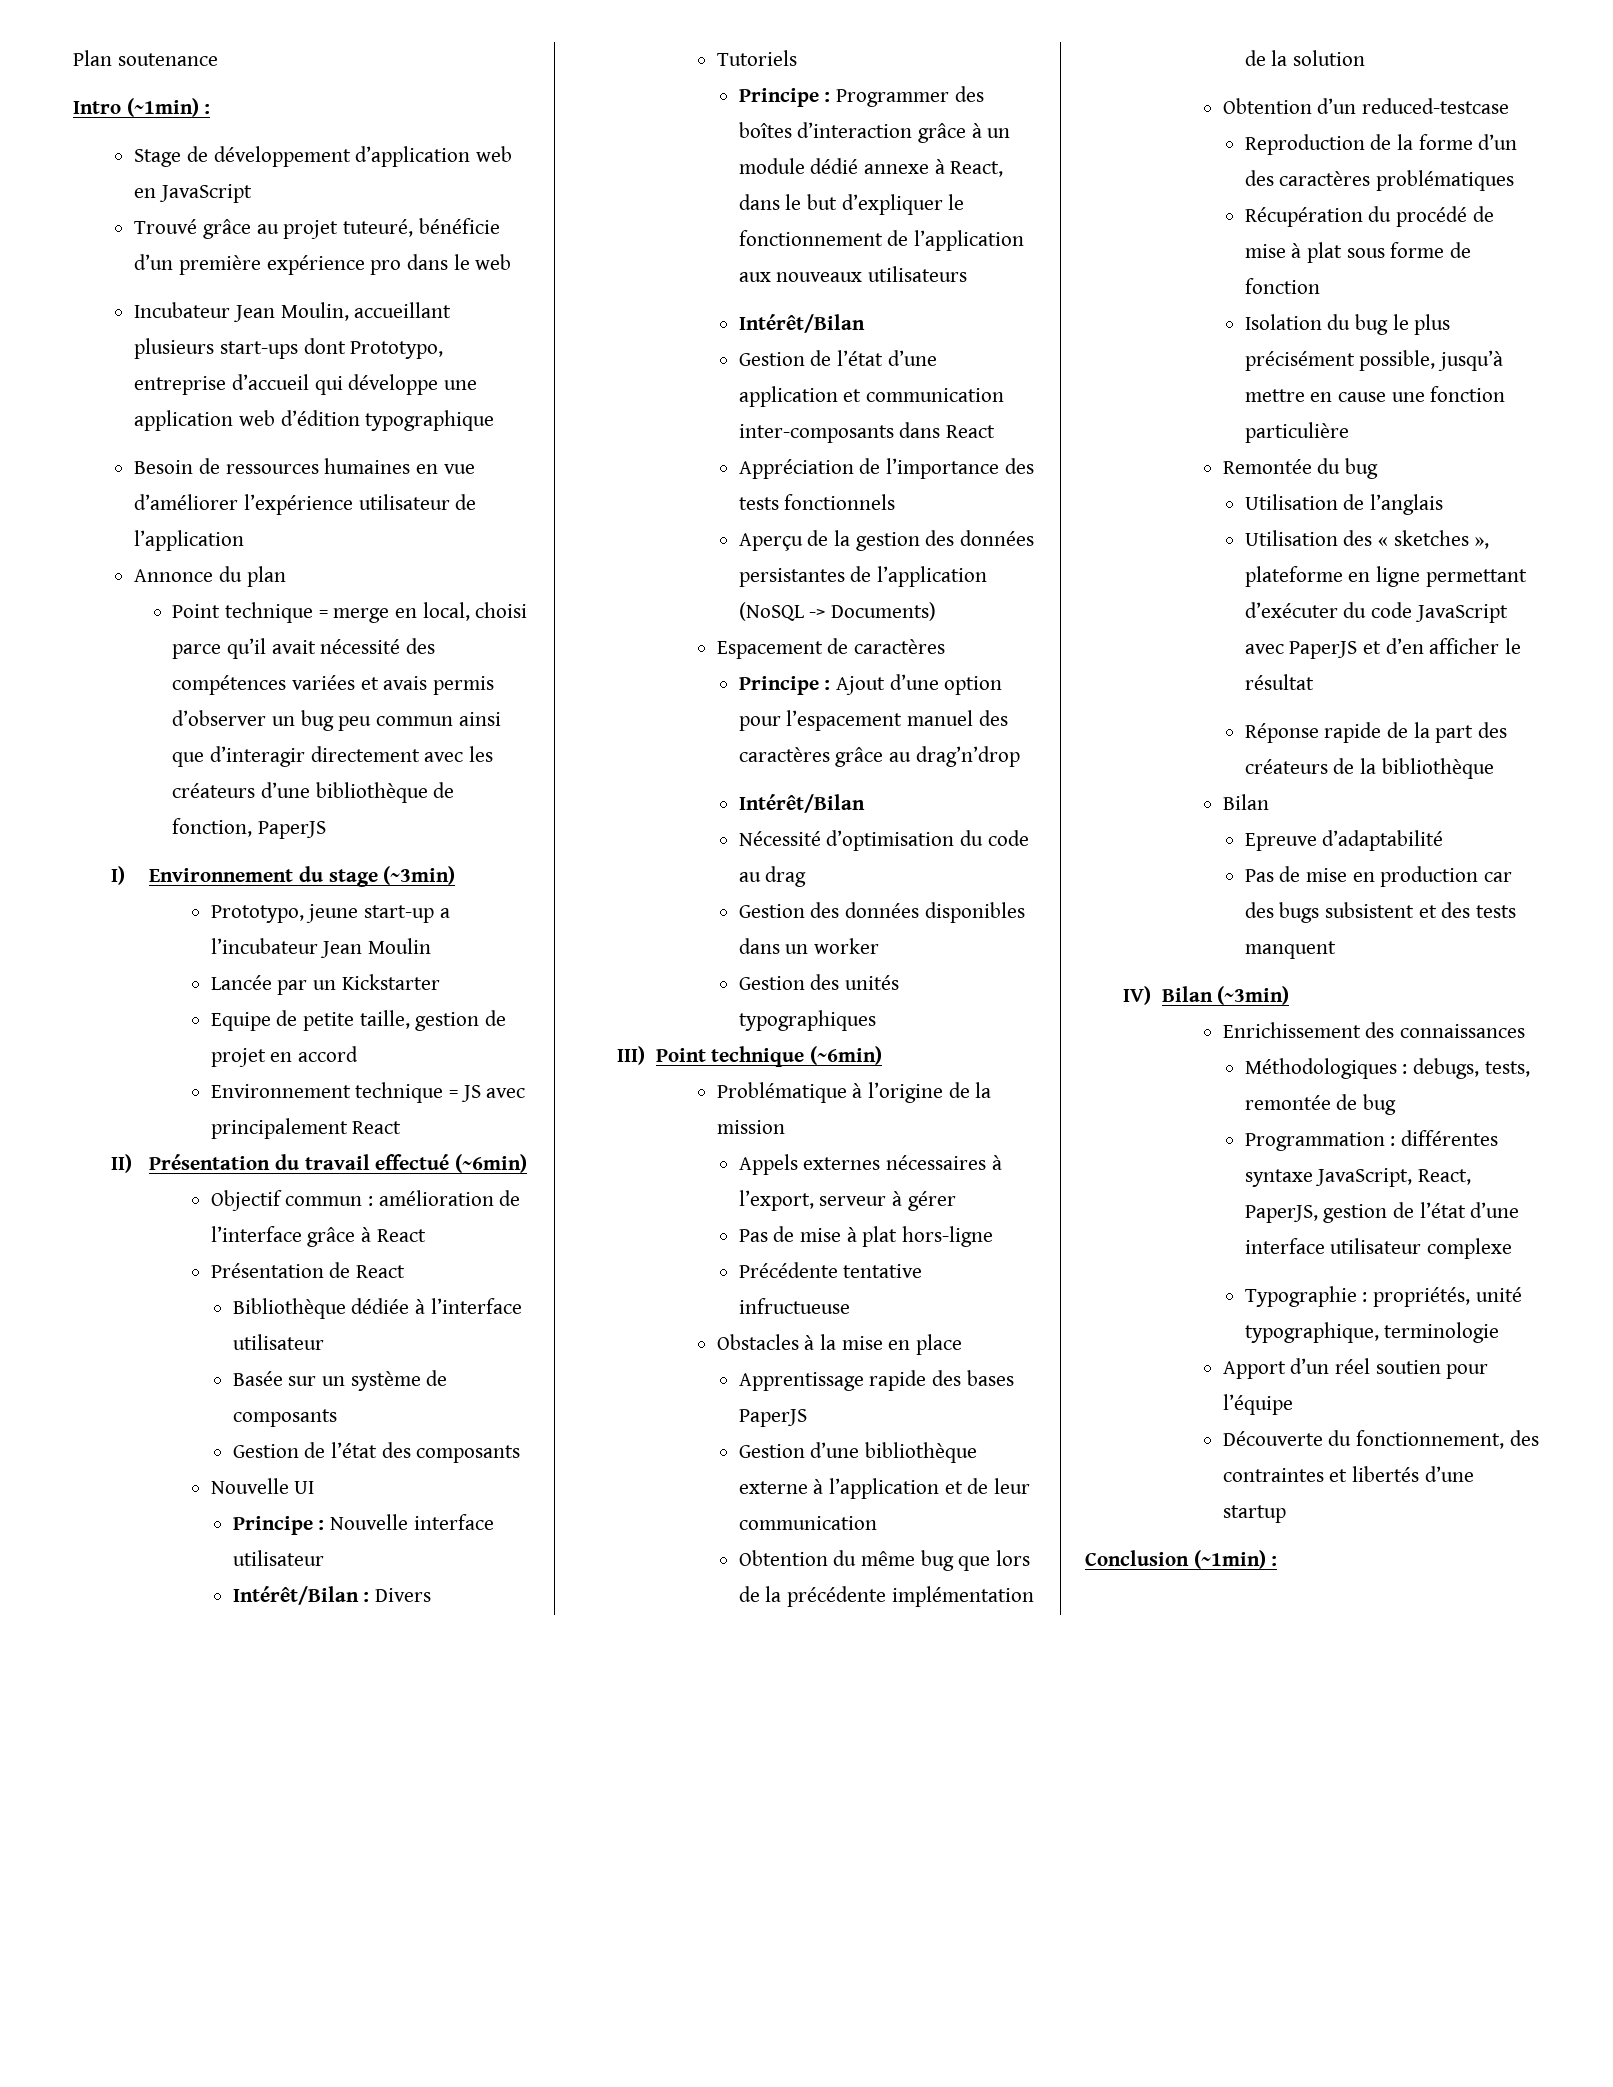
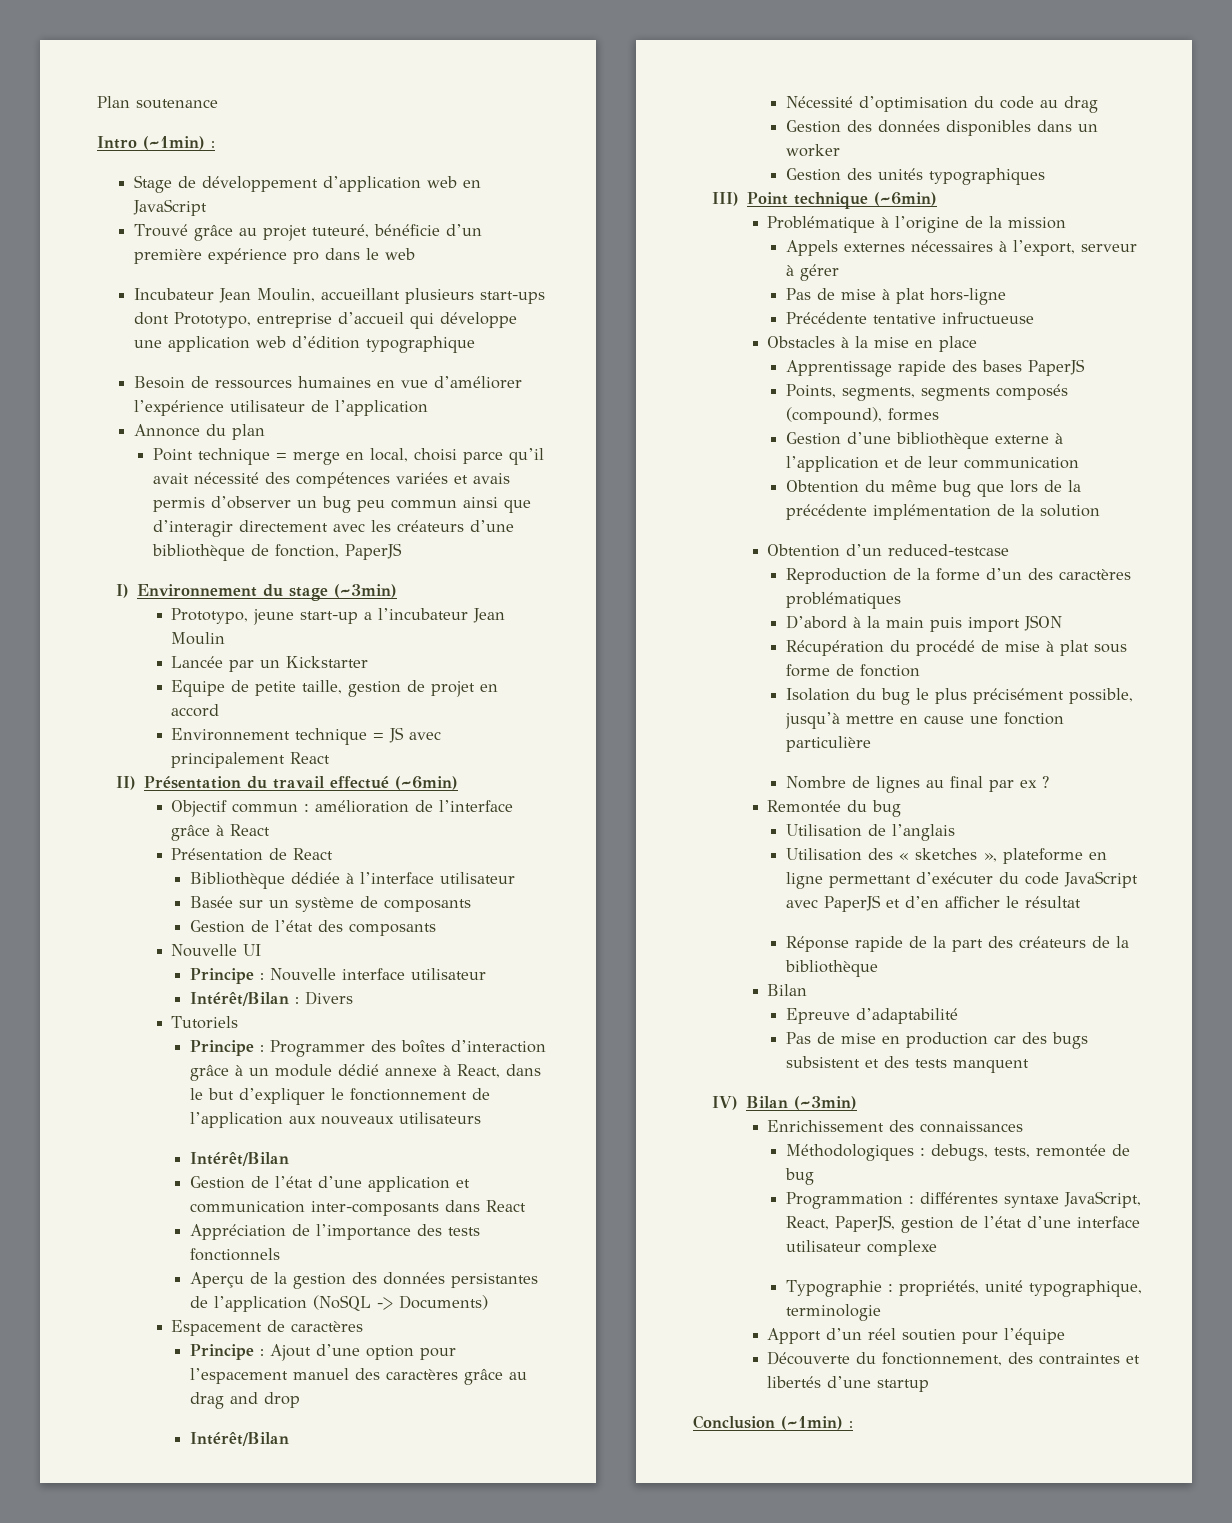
[915,746,1020,767] drag’n’drop -> [190,1392,301,1409] drag and drop
(807, 1418) none -> [786,384,1069,401] [786,407,940,424] // Points, segments, segments composés (compound), formes
(1514, 180) none -> [786,615,1063,632] // D’abord à la main puis import JSON
(1349, 432) none -> [786,776,1050,793] // Nombre de lignes au final par ex ?

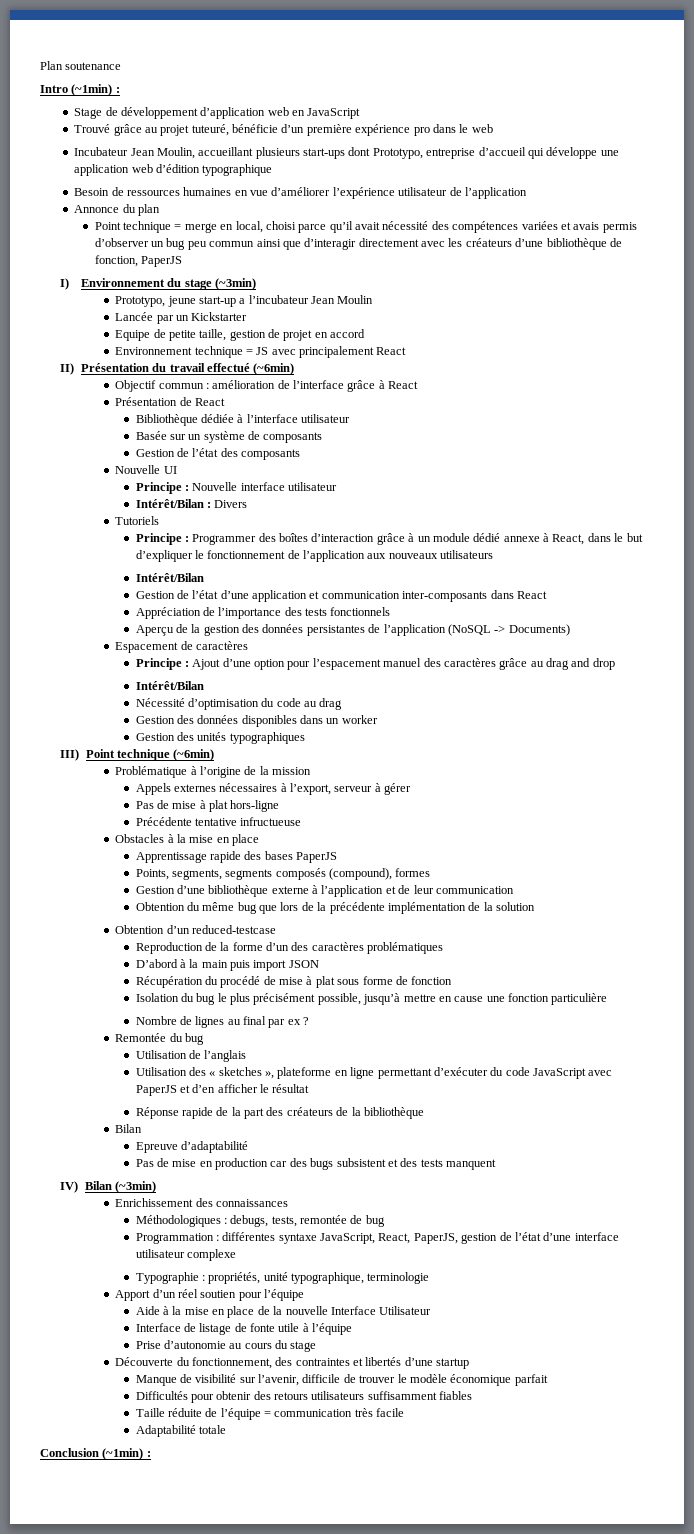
(1066, 1336) none -> [135,1306,432,1318] [135,1323,353,1335] [135,1340,317,1352] // Aide à la mise en place de la nouvelle Interface Utilisateur // Interface de listage de fonte utile à l’équipe // Prise d’autonomie au cours du stage
(930, 1385) none -> [135,1374,548,1386] [135,1391,473,1403] [135,1408,405,1420] [135,1425,226,1437] // Manque de visibilité sur l’avenir, difficile de trouver le modèle économique parfait // Difficultés pour obtenir des retours utilisateurs suffisamment fiables // Taille réduite de l’équipe = communication très facile // Adaptabilité totale

